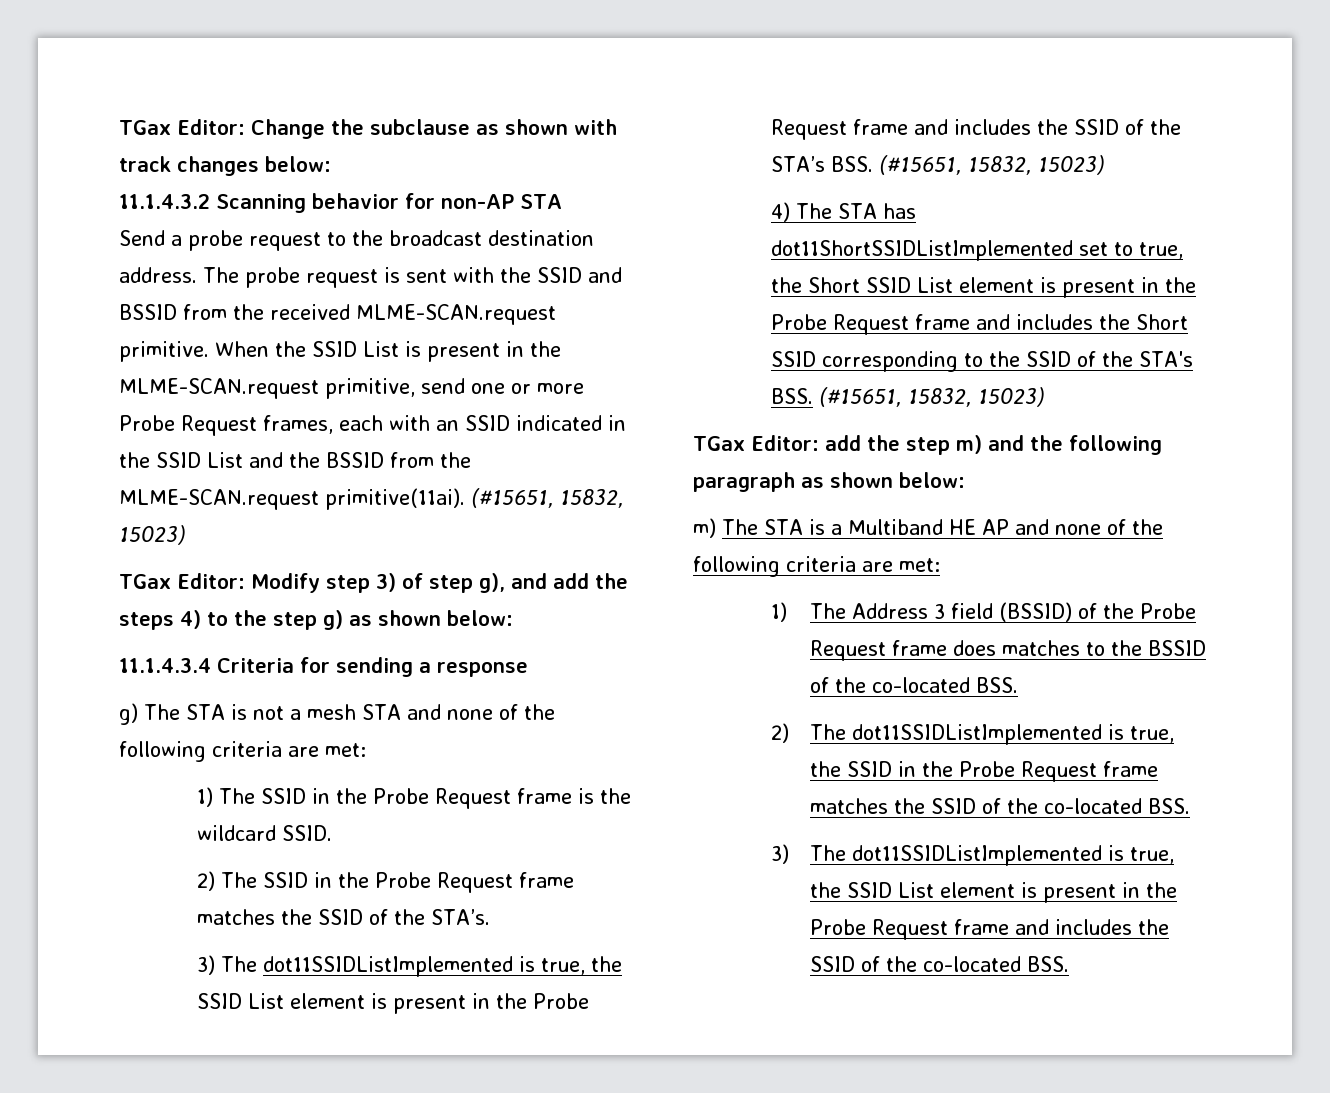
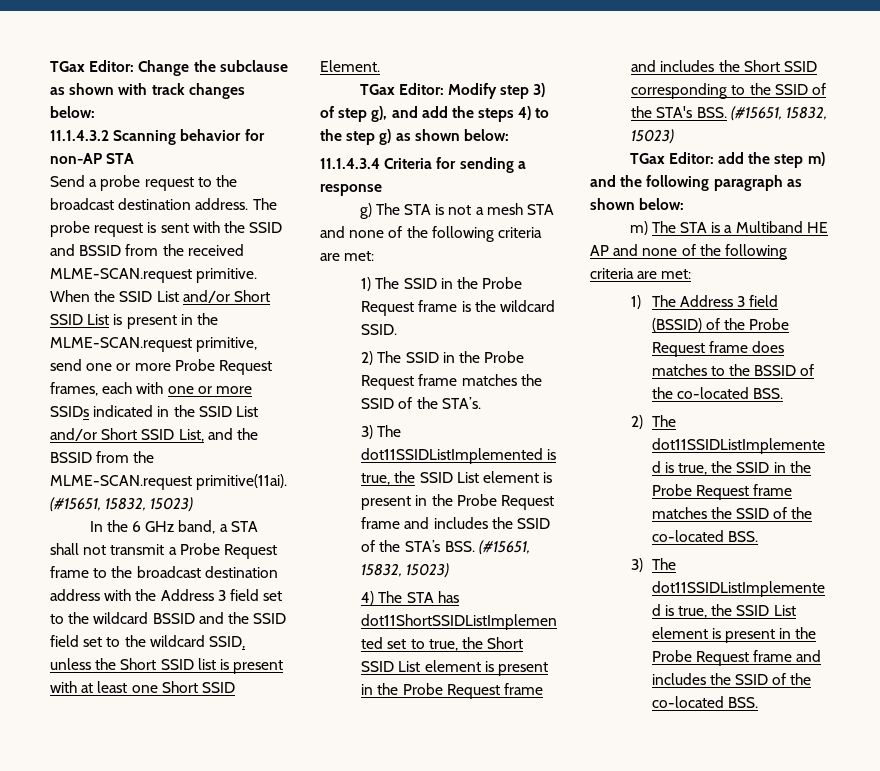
(399, 349) none -> [182,290,270,303] [50,314,110,325] and/or Short SSID List
[436,415,510,431] an SSID -> [167,386,252,394] [50,406,89,417] one or more SSIDs
(243, 460) none -> [50,428,204,442] and/or Short SSID List,
(186, 535) none -> [89,520,258,534] [50,543,277,559] [50,566,278,578] [50,589,283,601] [50,612,287,624] [50,635,245,649] [50,658,284,674] [50,681,235,693] [320,60,380,72] // In the 6 GHz band, a STA shall not transmit a Probe Request frame to the broadcast destination address with the Address 3 field set to the wildcard BSSID and the SSID field set to the wildcard SSID, unless the Short SSID list is present with at least one Short SSID Element.

